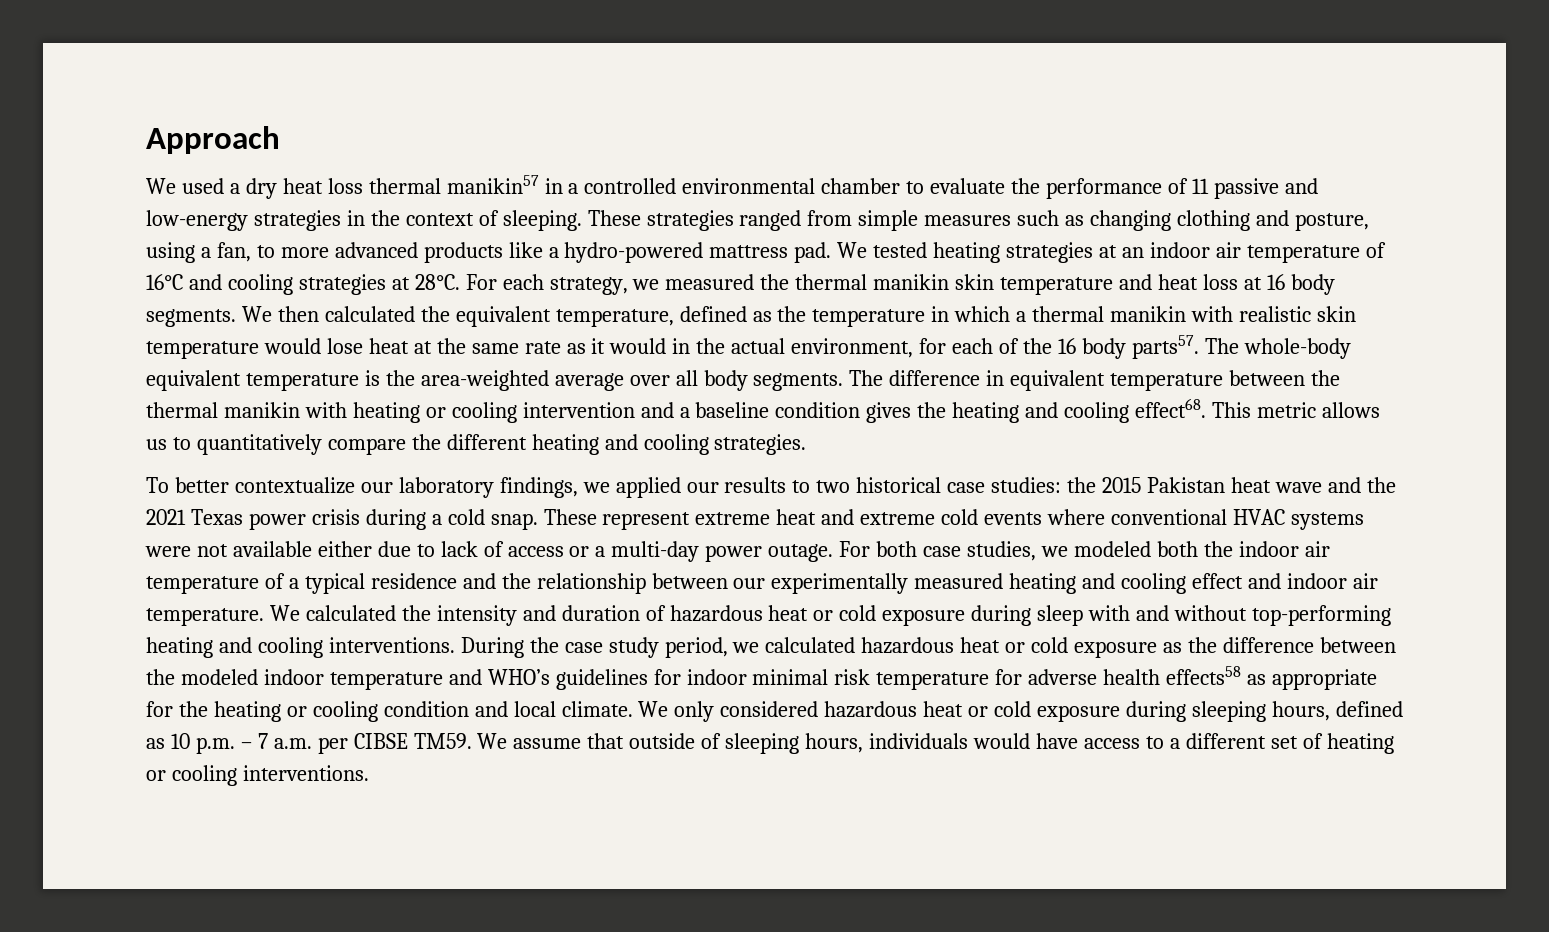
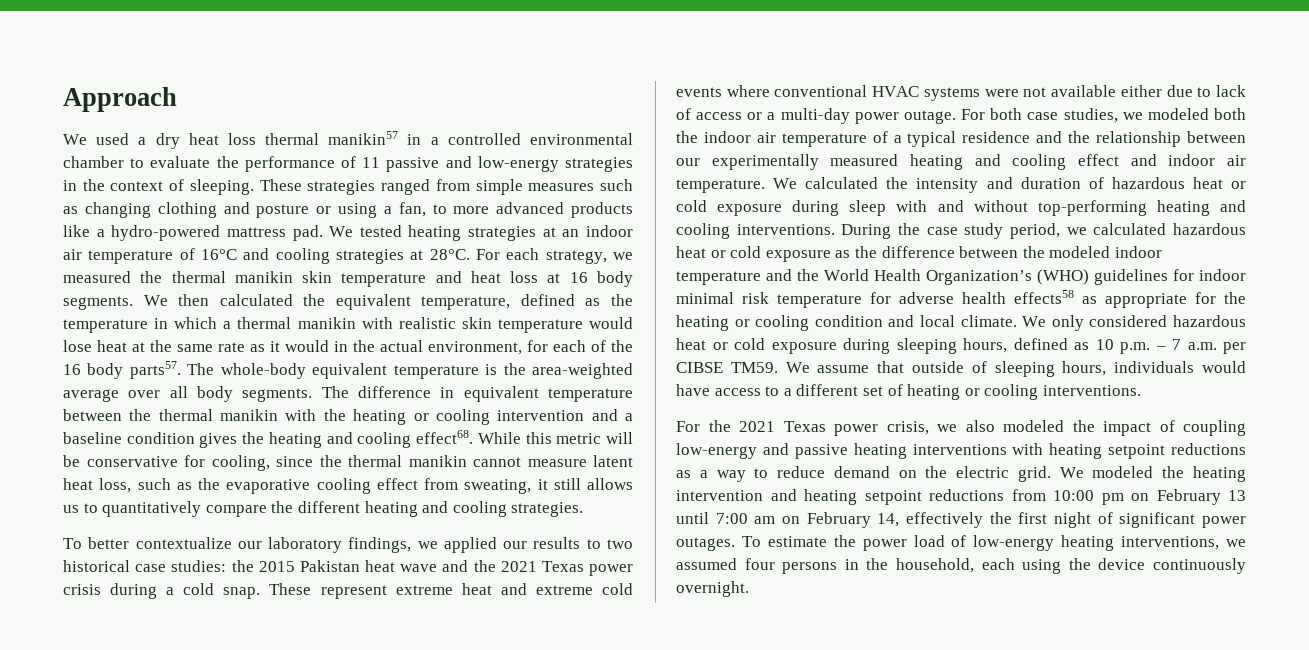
[1294,213,1369,231] posture, -> [256,204,332,218] posture or
(347, 410) none -> [323,409,346,421] the
[1211,402,1316,418] This metric -> [477,432,634,444] [63,455,633,471] [63,478,581,494] While this metric will be conservative for cooling, since the thermal manikin cannot measure latent heat loss, such as the evaporative cooling effect from sweating, it still
[487,669,550,685] WHO’s -> [797,269,1089,285] the World Health Organization’s (WHO)
(369, 773) none -> [676,420,1246,436] [676,443,1246,459] [676,466,1246,482] [676,489,1246,505] [676,512,1246,528] [676,535,1246,551] [676,558,1246,574] [676,581,749,597] // For the 2021 Texas power crisis, we also modeled the impact of coupling low-energy and passive heating interventions with heating setpoint reductions as a way to reduce demand on the electric grid. We modeled the heating intervention and heating setpoint reductions from 10:00 pm on February 13 until 7:00 am on February 14, effectively the first night of significant power outages. To estimate the power load of low-energy heating interventions, we assumed four persons in the household, each using the device continuously overnight.

